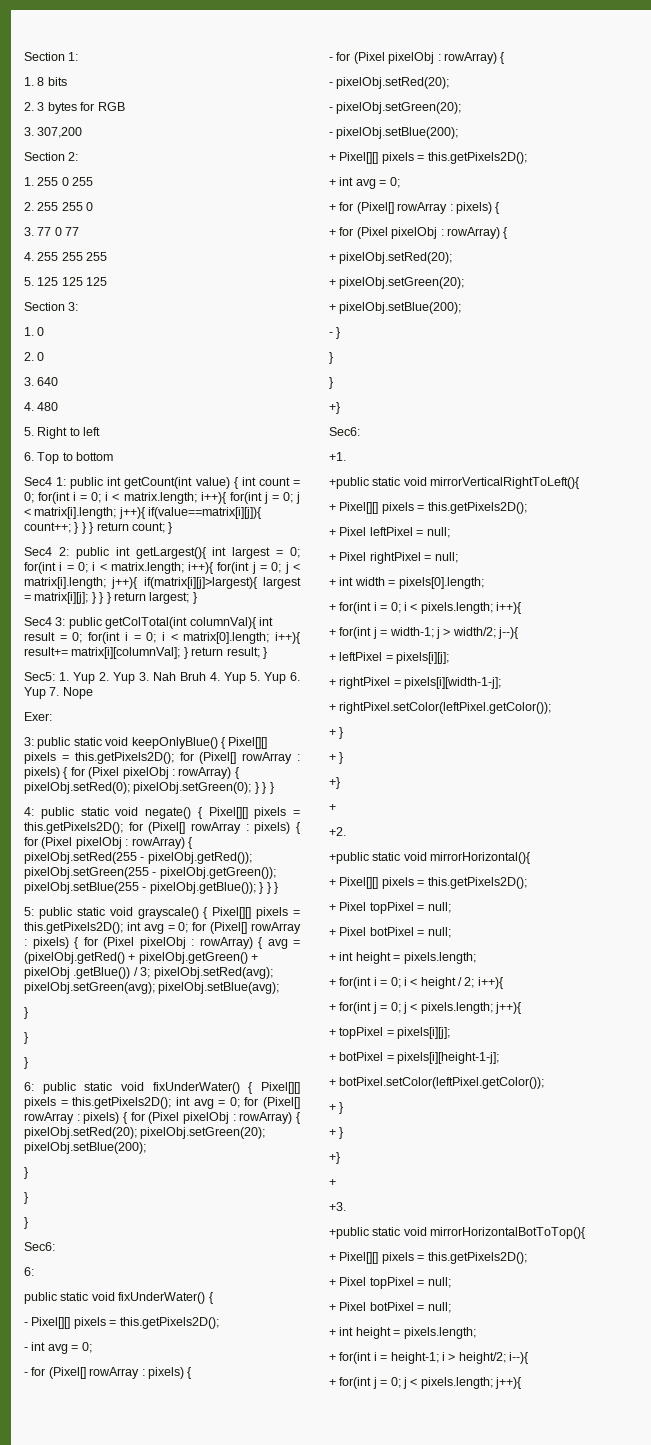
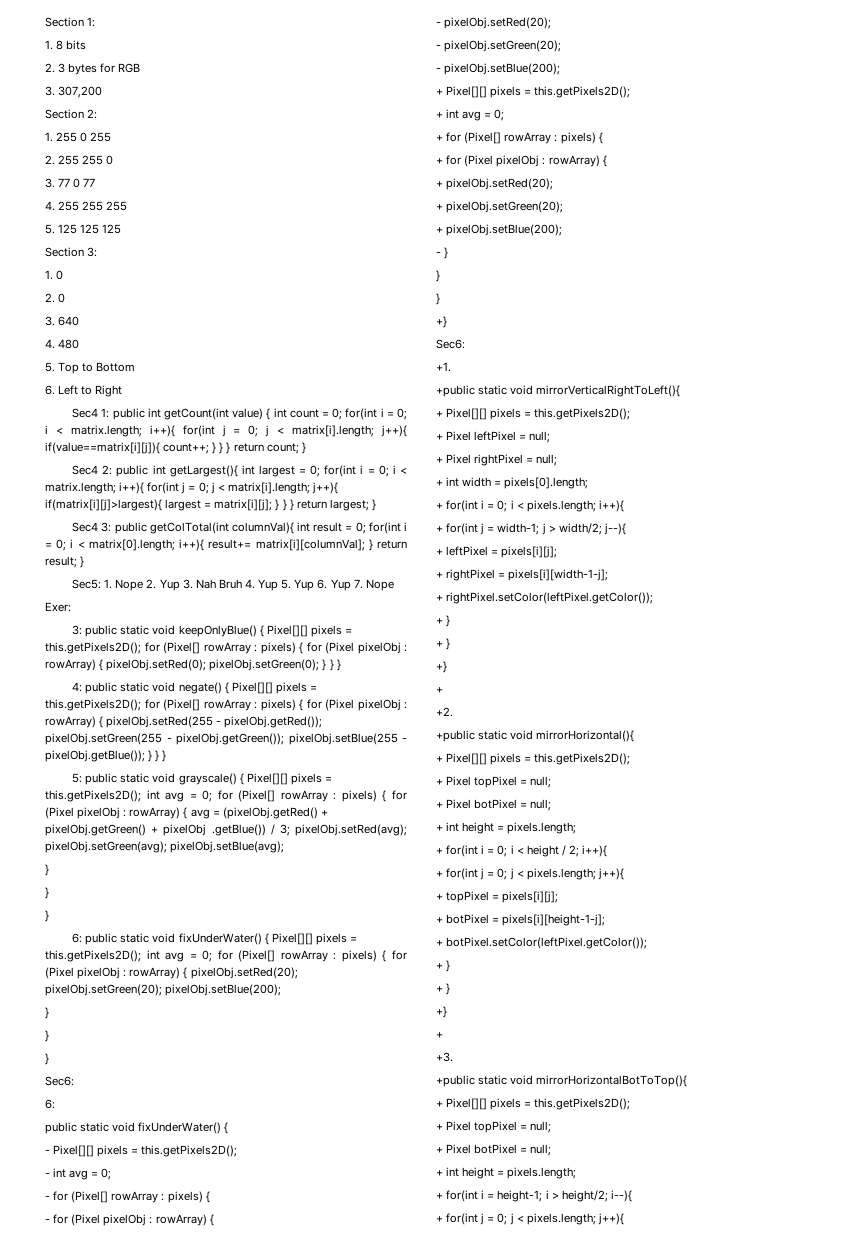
[37,427,101,439] [24,452,114,464] Right to left // 6. Top to bottom -> [58,362,136,374] [45,385,123,397] Top to Bottom // 6. Left to Right
[73,672,95,684] Yup -> [115,579,144,591] Nope

